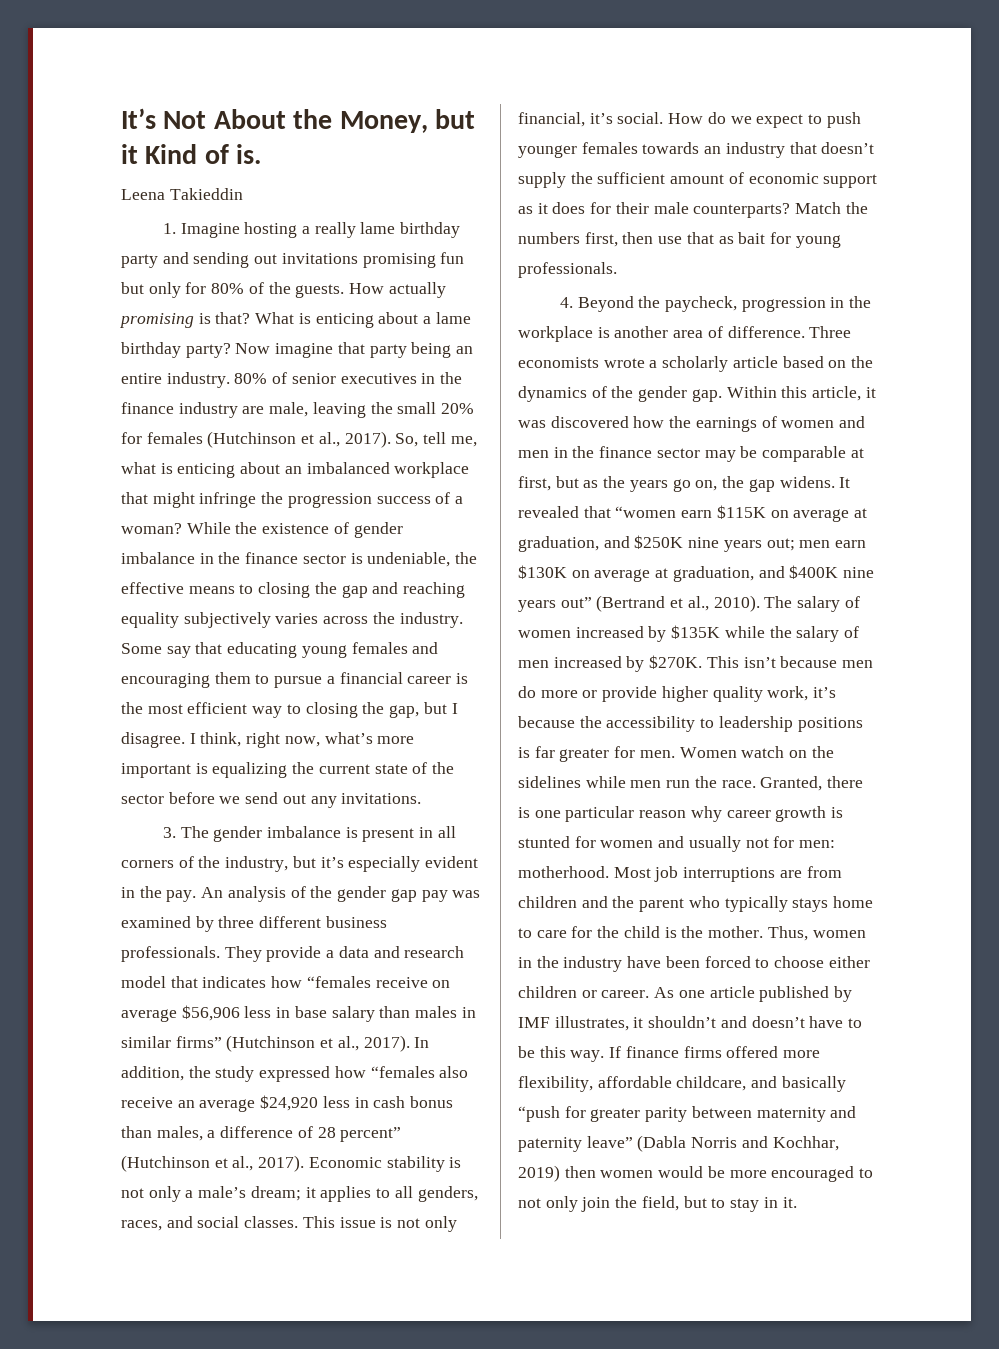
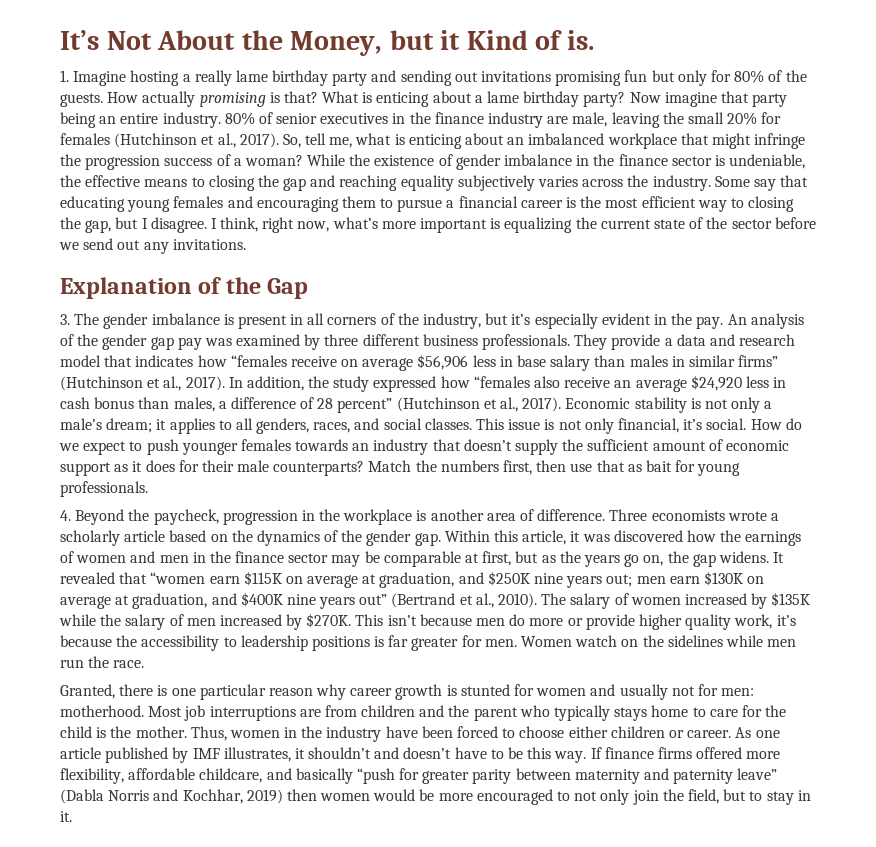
[121,188,243,200] // Leena Takieddin -> (595, 40) none
(422, 798) none -> [60,277,309,299] // Explanation of the Gap
(756, 784) none -> (145, 664) //

